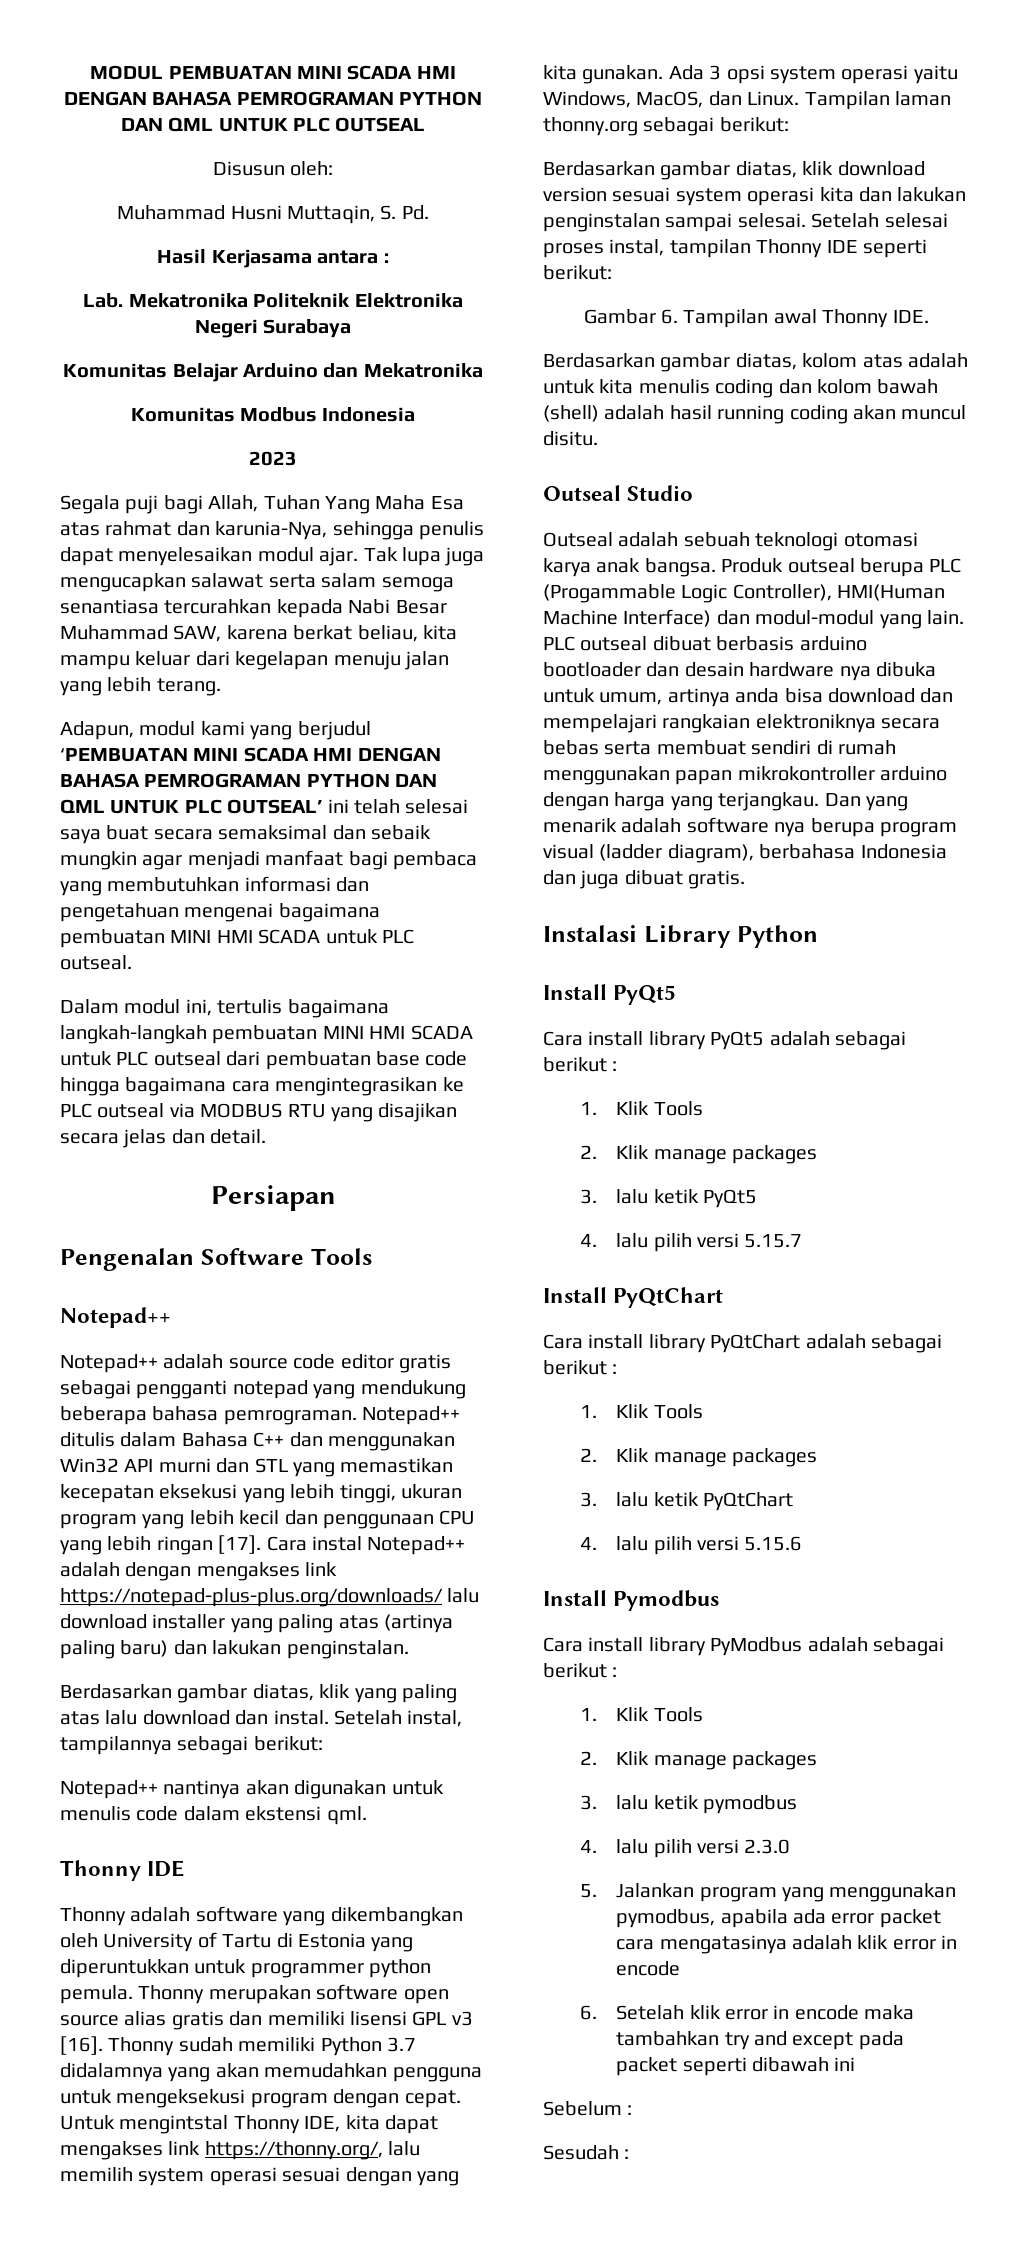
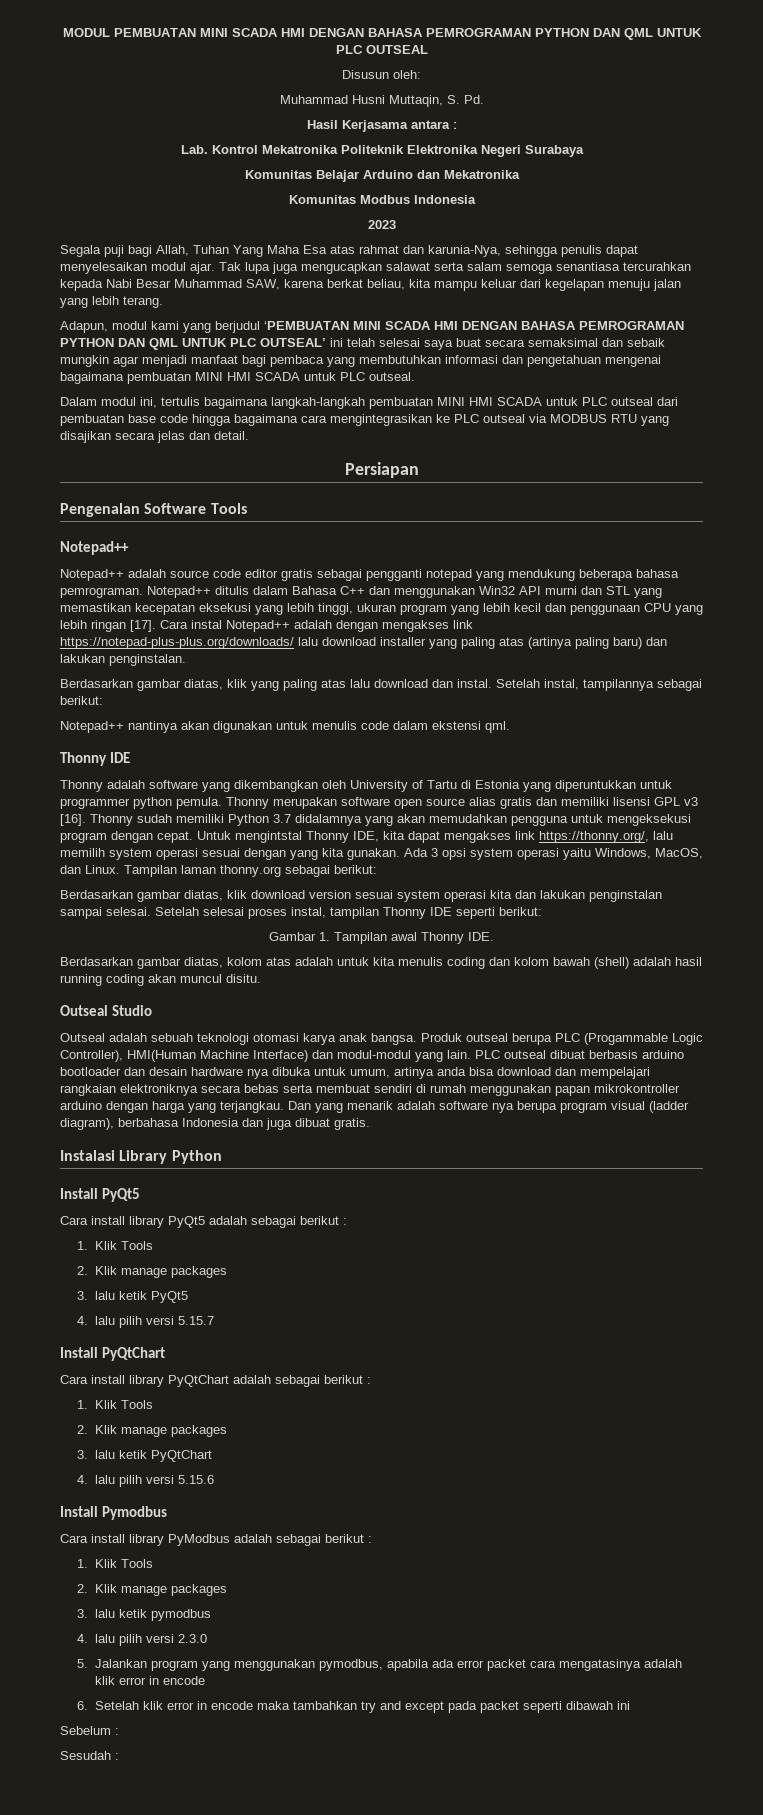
(124, 300) none -> [211,145,258,154] Kontrol
[660,309,678,324] 6. -> [319,932,330,941] 1.

